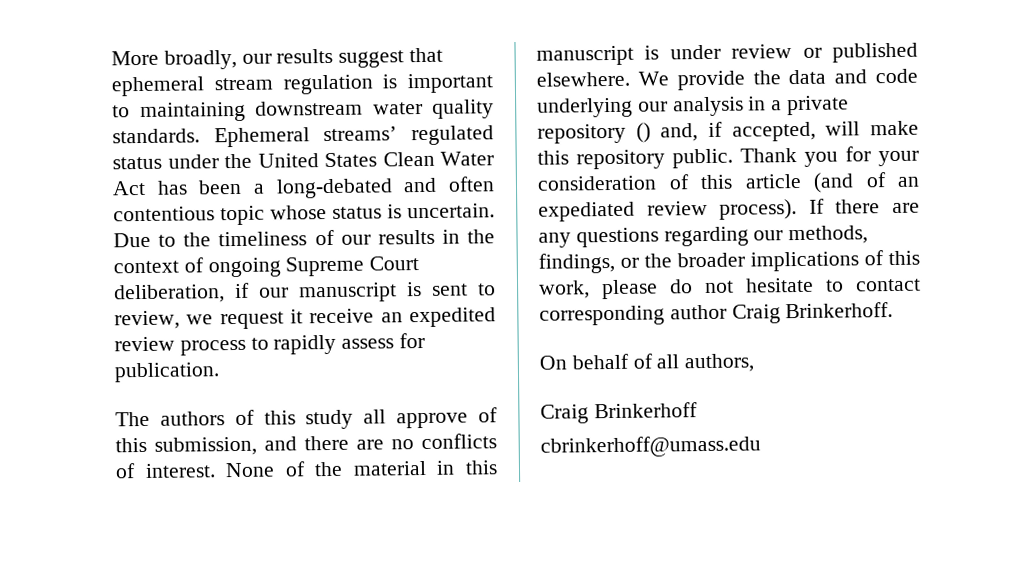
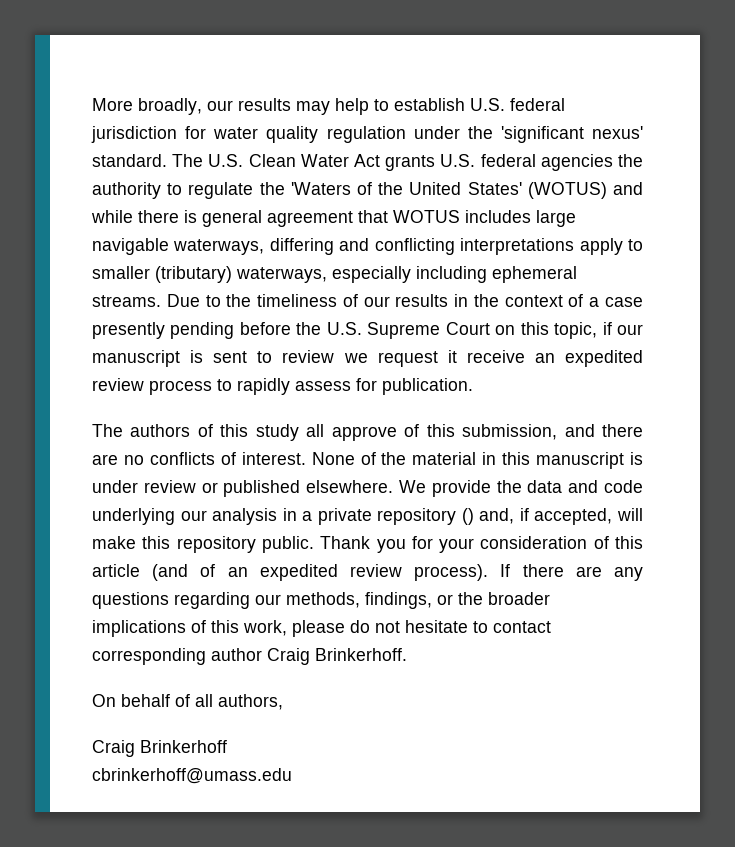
[338,47,444,68] [111,73,493,97] [112,99,494,123] [112,125,494,148] [112,151,494,170] [112,176,495,199] [113,203,495,226] suggest that ephemeral stream regulation is important to maintaining downstream water quality standards. Ephemeral streams’ regulated status under the United States Clean Water Act has been a long-debated and often contentious topic whose status is uncertain. -> [296,98,565,115] [91,126,643,143] [92,154,643,171] [92,182,643,199] [91,210,576,227] [92,238,644,255] [92,266,577,283] [92,295,161,307] may help to establish U.S. federal jurisdiction for water quality regulation under the 'significant nexus' standard. The U.S. Clean Water Act grants U.S. federal agencies the authority to regulate the 'Waters of the United States' (WOTUS) and while there is general agreement that WOTUS includes large navigable waterways, differing and conflicting interpretations apply to smaller (tributary) waterways, especially including ephemeral streams.
[207,256,420,278] [114,284,225,304] ongoing Supreme Court deliberation, -> [589,297,643,307] [92,322,598,339] a case presently pending before the U.S. Supreme Court on this topic,
[114,310,180,330] review, -> [282,350,335,363] review
[538,201,635,222] expediated -> [259,564,338,581] expedited

